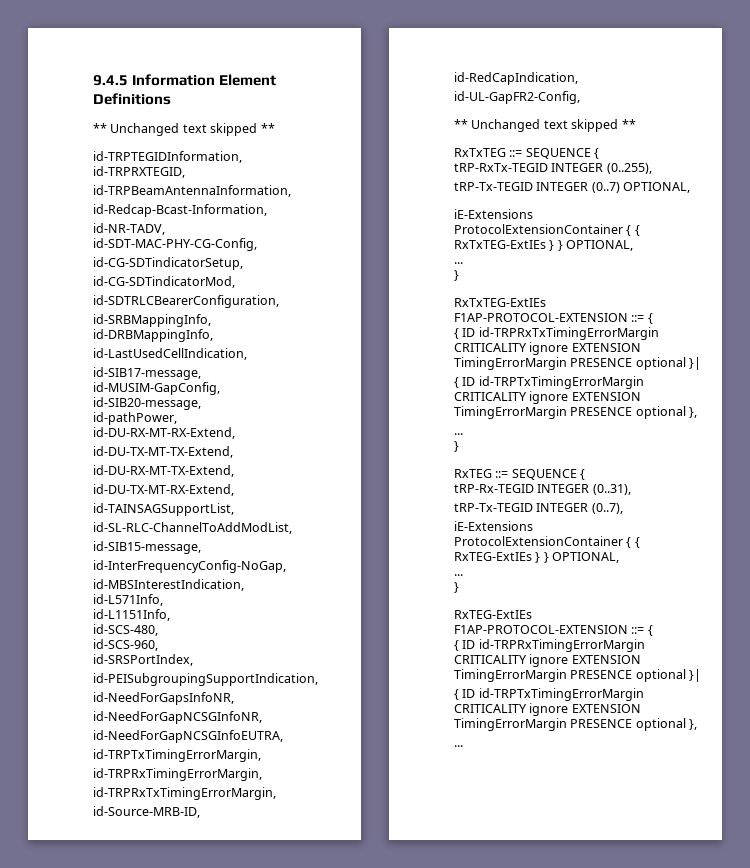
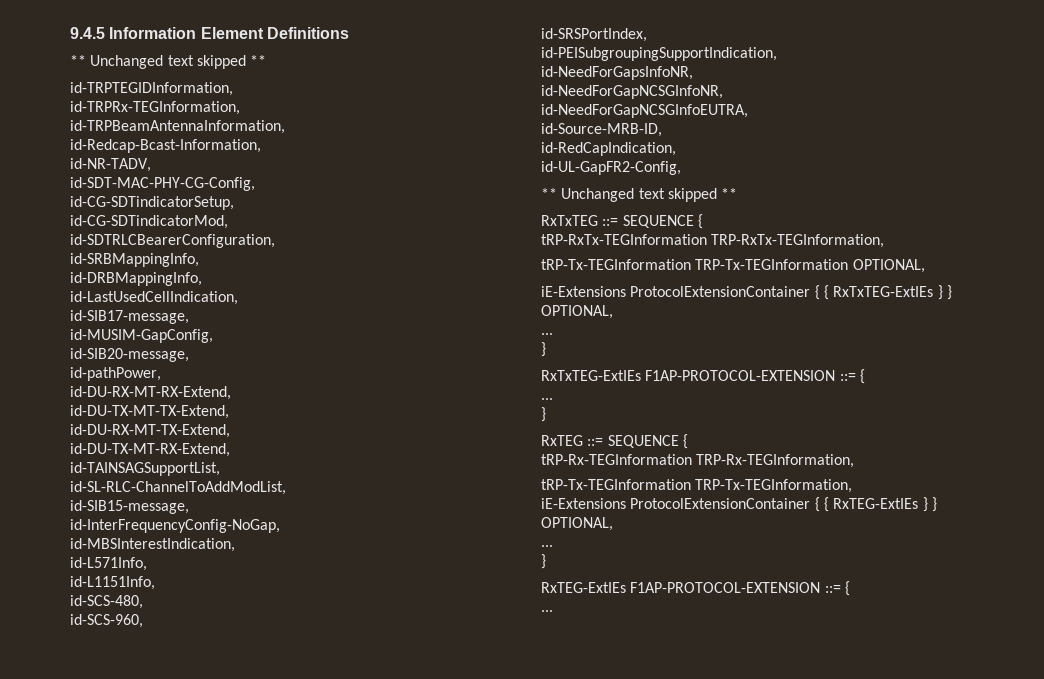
[93,166,185,178] id-TRPRXTEGID, -> [70,101,240,115] id-TRPRx-TEGInformation,
[93,749,261,762] [93,768,262,781] [93,787,276,800] // id-TRPTxTimingErrorMargin, // id-TRPRxTimingErrorMargin, // id-TRPRxTxTimingErrorMargin, -> (748, 111) none
[454,163,652,174] [454,182,620,193] tRP-RxTx-TEGID INTEGER (0..255), // tRP-Tx-TEGID INTEGER (0..7) -> [541,234,885,248] [541,259,849,270] tRP-RxTx-TEGInformation TRP-RxTx-TEGInformation, // tRP-Tx-TEGInformation TRP-Tx-TEGInformation
[454,327,659,340] [454,342,641,355] [454,357,702,370] [454,376,644,389] [454,391,641,404] [454,406,698,419] // { ID id-TRPRxTxTimingErrorMargin CRITICALITY ignore EXTENSION TimingErrorMargin PRESENCE optional }| // { ID id-TRPTxTimingErrorMargin CRITICALITY ignore EXTENSION TimingErrorMargin PRESENCE optional }, -> (865, 376) none
[454,484,631,495] [454,503,623,514] tRP-Rx-TEGID INTEGER (0..31), // tRP-Tx-TEGID INTEGER (0..7), -> [541,454,855,468] [541,479,853,493] tRP-Rx-TEGInformation TRP-Rx-TEGInformation, // tRP-Tx-TEGInformation TRP-Tx-TEGInformation,
[454,639,645,652] [454,654,641,667] [454,669,702,682] [454,688,644,701] [454,703,641,716] [454,718,698,731] // { ID id-TRPRxTimingErrorMargin CRITICALITY ignore EXTENSION TimingErrorMargin PRESENCE optional }| // { ID id-TRPTxTimingErrorMargin CRITICALITY ignore EXTENSION TimingErrorMargin PRESENCE optional }, -> (850, 588) none

